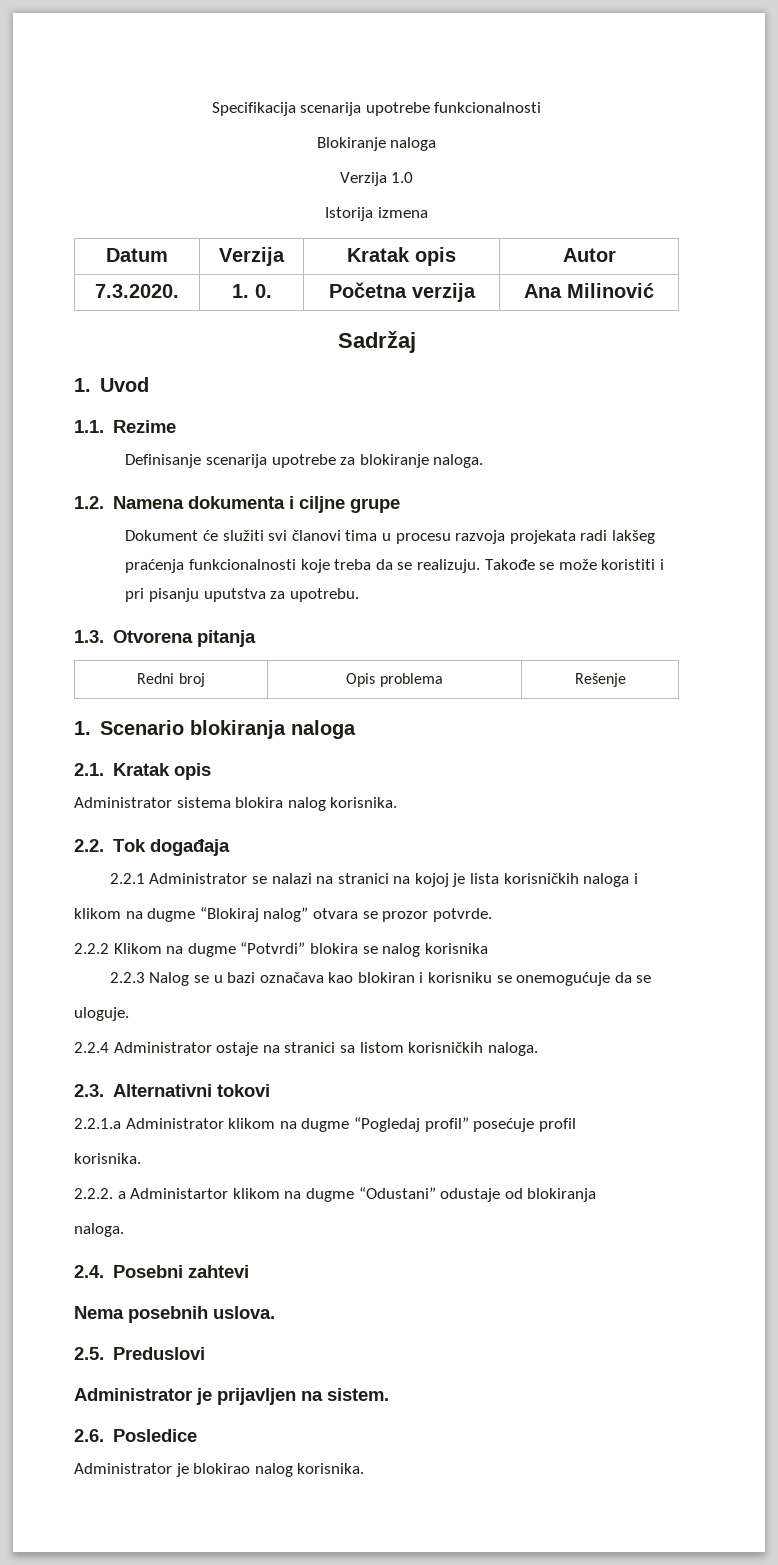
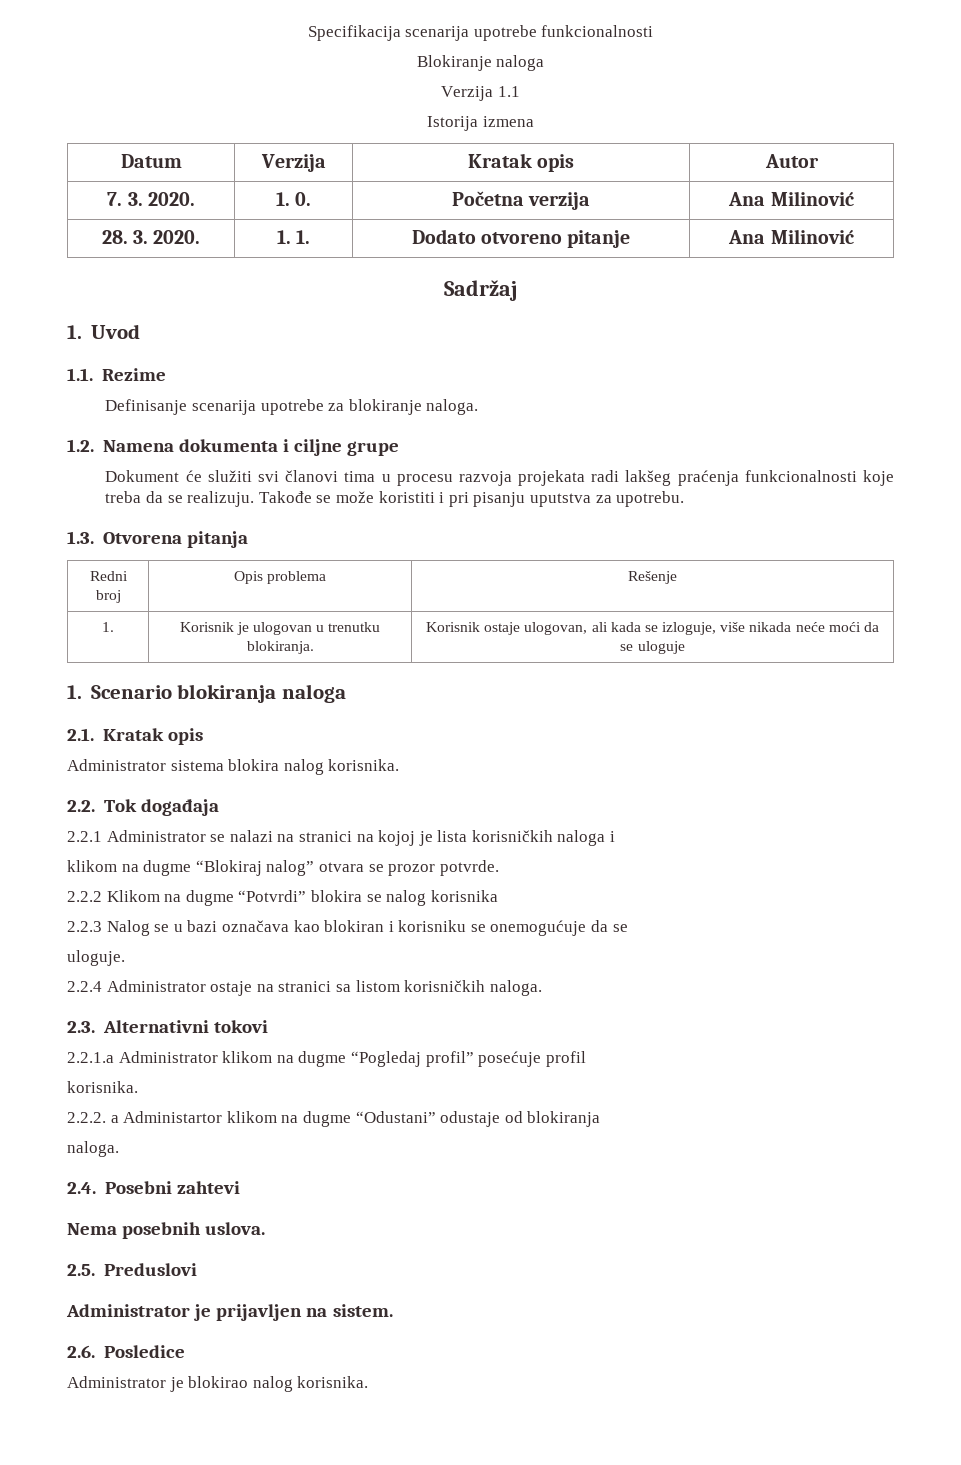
[391,172,414,183] 1.0 -> [497,86,520,97] 1.1
[95,284,179,298] 7.3.2020. -> [107,192,195,206] 7. 3. 2020.
(654, 290) none -> [101,230,201,244] [276,230,311,244] [411,229,631,248] [728,229,854,244] // 28. 3. 2020. | 1. 1. | Dodato otvoreno pitanje | Ana Milinović
(626, 680) none -> [102,622,114,632] [179,622,381,635] [246,641,314,654] [425,622,880,635] [620,641,685,654] // 1. | Korisnik je ulogovan u trenutku blokiranja. | Korisnik ostaje ulogovan, ali kada se izloguje, više nikada neće moći da se uloguje

